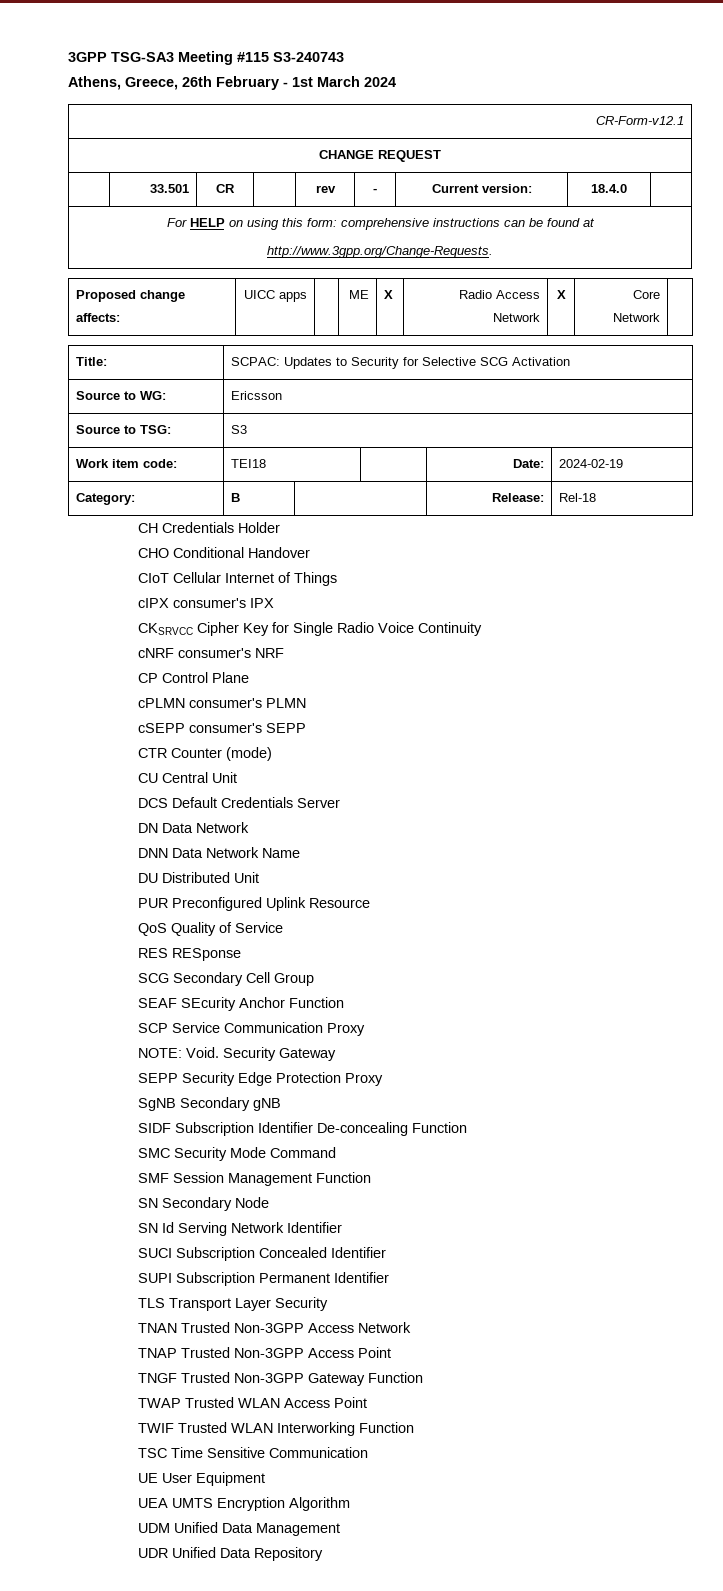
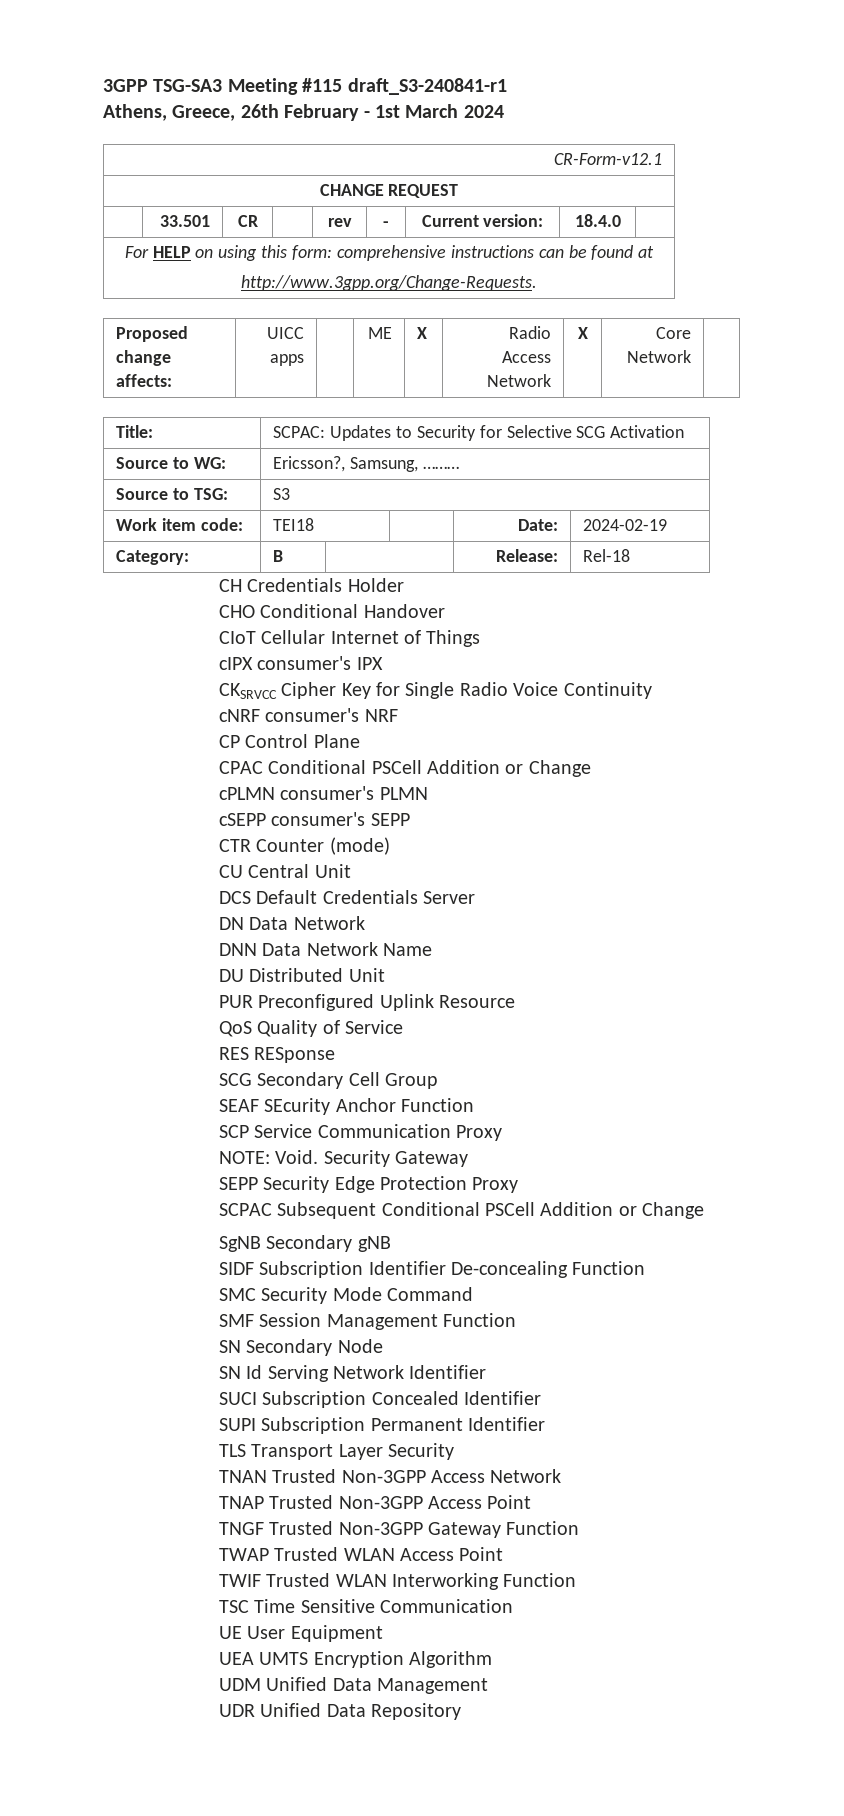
[273,52,344,62] S3-240743 -> [347,78,507,95] draft_S3-240841-r1
[231,391,283,400] Ericsson -> [273,456,460,472] Ericsson?, Samsung, ………
(250, 677) none -> [218,760,591,777] // CPAC Conditional PSCell Addition or Change
(384, 1079) none -> [218,1202,705,1219] // SCPAC Subsequent Conditional PSCell Addition or Change

